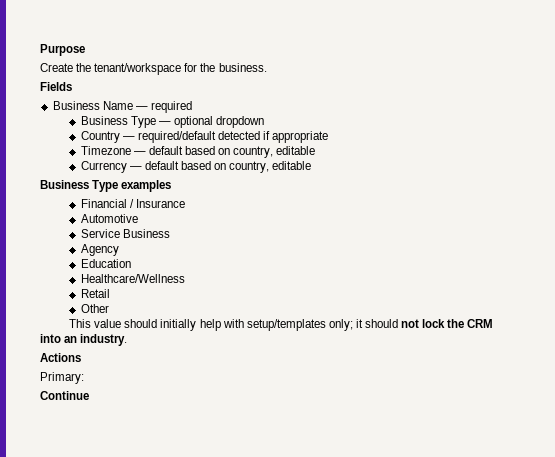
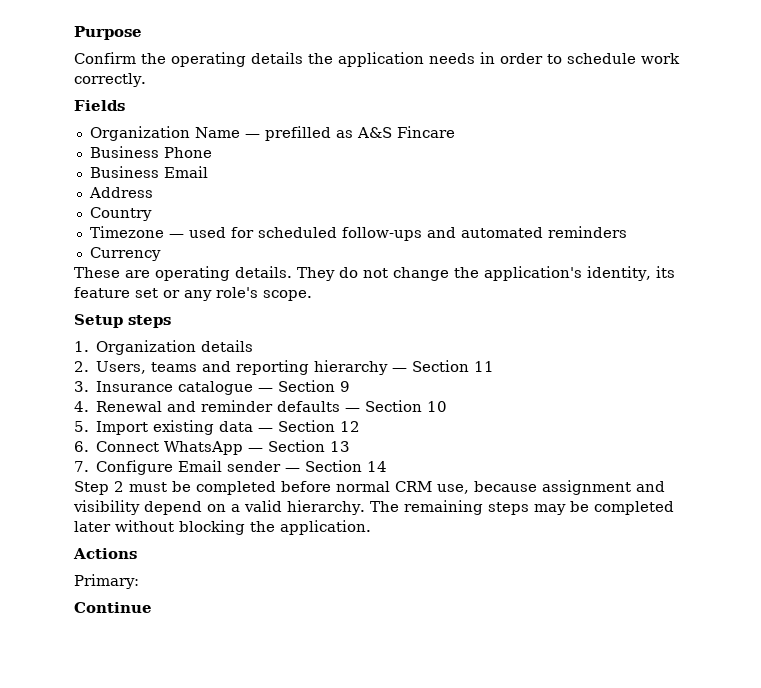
[40,63,267,75] Create the tenant/workspace for the business. -> [74,52,680,67] [74,73,146,87] Confirm the operating details the application needs in order to schedule work correctly.
[52,101,100,110] Business -> [89,126,190,141] Organization
[150,101,192,113] [80,116,264,128] [80,131,329,143] [80,146,316,158] [80,161,312,173] [40,180,172,192] [80,199,185,208] [80,214,138,223] [80,229,170,238] [80,244,119,256] [80,259,131,268] [80,274,185,283] [80,289,110,298] [80,304,109,313] [69,319,494,331] [40,334,128,346] required // Business Type — optional dropdown // Country — required/default detected if appropriate // Timezone — default based on country, editable // Currency — default based on country, editable // Business Type examples // Financial / Insurance // Automotive // Service Business // Agency // Education // Healthcare/Wellness // Retail // Other // This value should initially help with setup/templates only; it should not lock the CRM into an industry. -> [264,126,455,141] [89,146,212,158] [89,166,208,178] [88,187,153,198] [89,207,152,221] [89,226,627,241] [89,247,161,261] [74,266,675,281] [74,287,312,301] [74,314,171,328] [74,340,254,355] [74,360,495,375] [74,380,351,395] [74,400,448,412] [74,420,361,435] [74,440,351,455] [74,460,388,475] [74,480,665,495] [73,500,674,515] [74,520,371,535] prefilled as A&S Fincare // Business Phone // Business Email // Address // Country // Timezone — used for scheduled follow-ups and automated reminders // Currency // These are operating details. They do not change the application's identity, its feature set or any role's scope. // Setup steps // 1. Organization details // 2. Users, teams and reporting hierarchy — Section 11 // 3. Insurance catalogue — Section 9 // 4. Renewal and reminder defaults — Section 10 // 5. Import existing data — Section 12 // 6. Connect WhatsApp — Section 13 // 7. Configure Email sender — Section 14 // Step 2 must be completed before normal CRM use, because assignment and visibility depend on a valid hierarchy. The remaining steps may be completed later without blocking the application.

